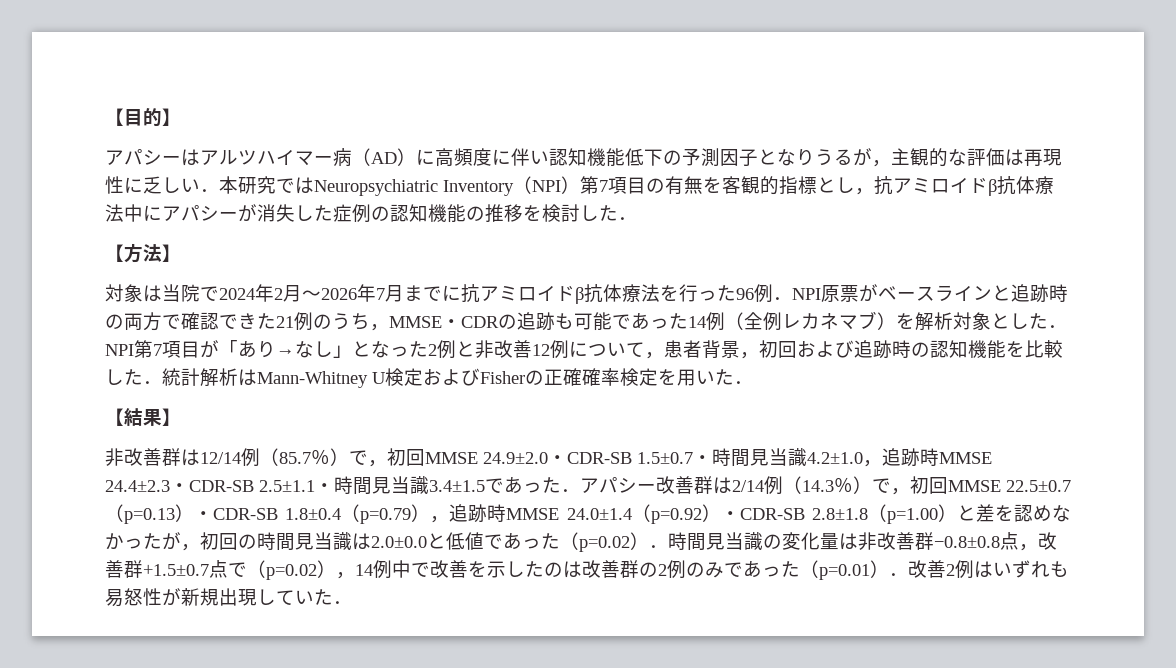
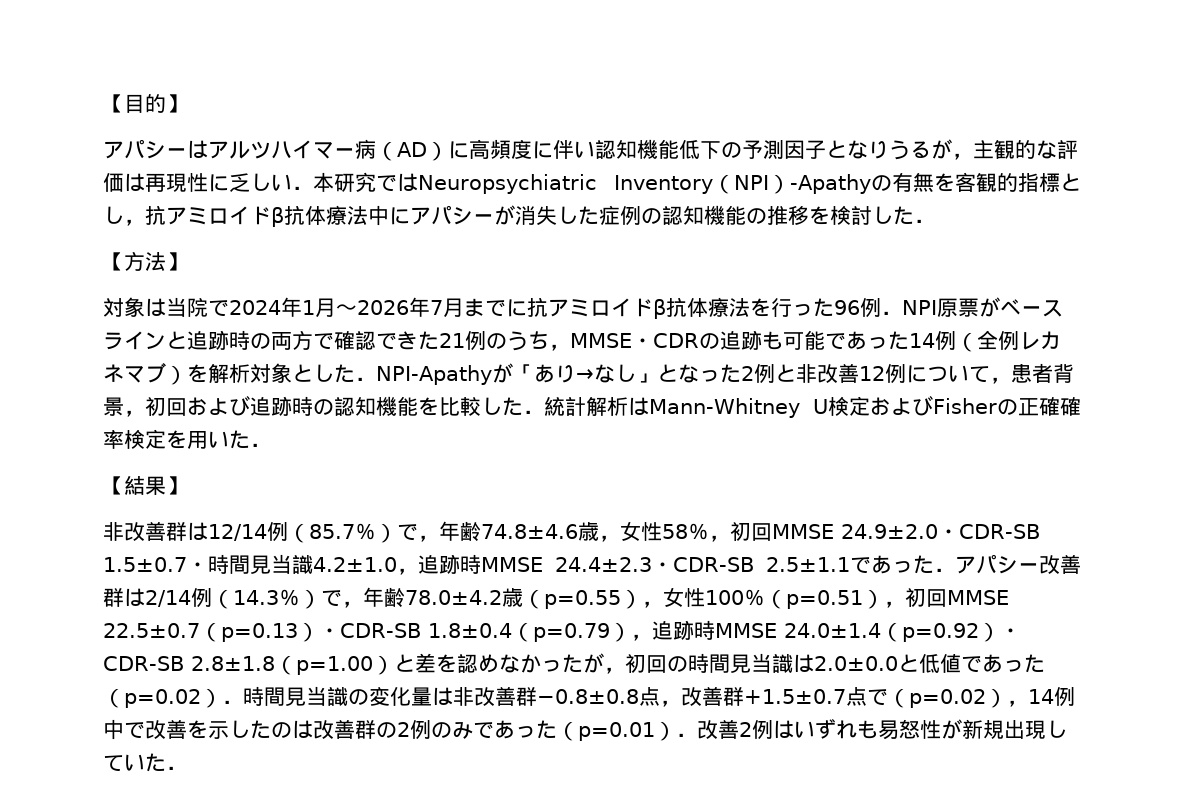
[580,176,646,194] 第7項目 -> [790,174,871,194] -Apathy
[274,288,283,300] 2 -> [302,300,315,315] 1
[105,340,200,358] NPI第7項目 -> [376,365,492,385] NPI-Apathy
(387, 463) none -> [439,521,730,542] 年齢74.8±4.6歳，女性58％，
[315,476,485,495] ・時間見当識3.4±1.5 -> (850, 564) none
(910, 491) none -> [363,587,905,609] 年齢78.0±4.2歳（p=0.55），女性100％（p=0.51），

